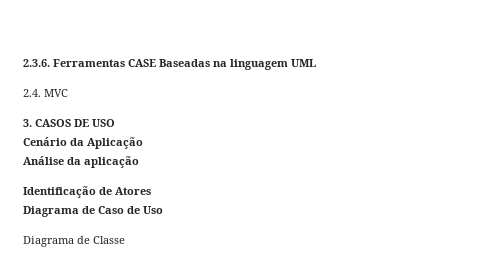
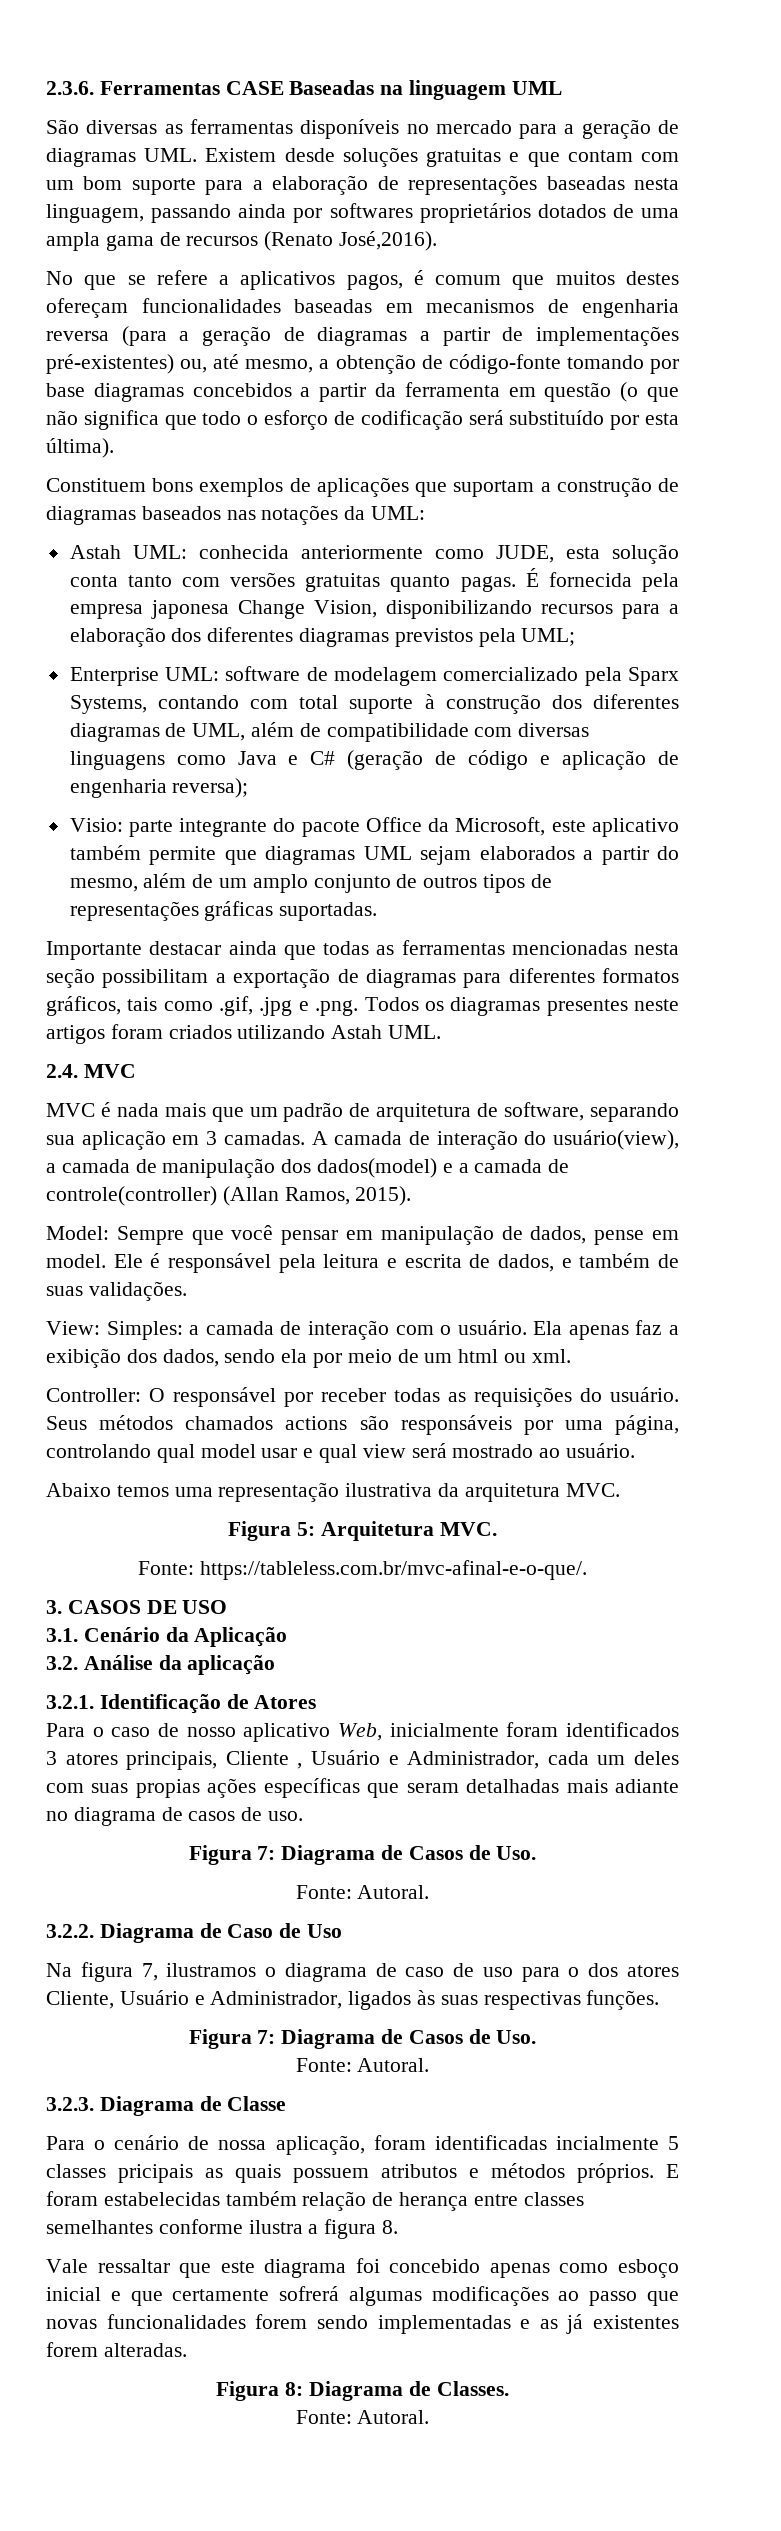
[23,89,68,97] 2.4. MVC -> [46,119,679,139] [46,147,679,167] [46,175,680,195] [46,203,679,223] [46,231,438,251] [46,270,679,290] [46,298,679,318] [46,326,679,346] [46,354,679,374] [46,382,679,402] [46,410,679,430] [46,438,114,458] [46,477,679,497] [46,505,426,525] [69,544,679,564] [69,568,679,592] [69,600,679,619] [69,627,576,647] [69,666,679,686] [69,694,679,714] [69,722,590,742] [69,750,679,770] [69,778,249,798] [69,817,679,837] [69,845,680,865] [69,873,552,893] [69,901,378,921] [46,940,679,960] [46,968,679,988] [46,996,680,1016] [46,1024,442,1044] [46,1064,136,1078] [46,1102,680,1122] [46,1130,679,1150] [46,1158,570,1178] [46,1186,412,1206] [46,1225,679,1245] [46,1253,679,1273] [46,1281,187,1301] [46,1320,679,1340] [46,1348,571,1368] [46,1387,679,1407] [46,1415,679,1435] [46,1443,636,1463] [46,1482,620,1502] [228,1521,497,1541] [138,1560,587,1580] São diversas as ferramentas disponíveis no mercado para a geração de diagramas UML. Existem desde soluções gratuitas e que contam com um bom suporte para a elaboração de representações baseadas nesta linguagem, passando ainda por softwares proprietários dotados de uma ampla gama de recursos (Renato José,2016). // No que se refere a aplicativos pagos, é comum que muitos destes ofereçam funcionalidades baseadas em mecanismos de engenharia reversa (para a geração de diagramas a partir de implementações pré-existentes) ou, até mesmo, a obtenção de código-fonte tomando por base diagramas concebidos a partir da ferramenta em questão (o que não significa que todo o esforço de codificação será substituído por esta última). // Constituem bons exemplos de aplicações que suportam a construção de diagramas baseados nas notações da UML: // Astah UML: conhecida anteriormente como JUDE, esta solução conta tanto com versões gratuitas quanto pagas. É fornecida pela empresa japonesa Change Vision, disponibilizando recursos para a elaboração dos diferentes diagramas previstos pela UML; // Enterprise UML: software de modelagem comercializado pela Sparx Systems, contando com total suporte à construção dos diferentes diagramas de UML, além de compatibilidade com diversas linguagens como Java e C# (geração de código e aplicação de engenharia reversa); // Visio: parte integrante do pacote Office da Microsoft, este aplicativo também permite que diagramas UML sejam elaborados a partir do mesmo, além de um amplo conjunto de outros tipos de representações gráficas suportadas. // Importante destacar ainda que todas as ferramentas mencionadas nesta seção possibilitam a exportação de diagramas para diferentes formatos gráficos, tais como .gif, .jpg e .png. Todos os diagramas presentes neste artigos foram criados utilizando Astah UML. // 2.4. MVC // MVC é nada mais que um padrão de arquitetura de software, separando sua aplicação em 3 camadas. A camada de interação do usuário(view), a camada de manipulação dos dados(model) e a camada de controle(controller) (Allan Ramos, 2015). // Model: Sempre que você pensar em manipulação de dados, pense em model. Ele é responsável pela leitura e escrita de dados, e também de suas validações. // View: Simples: a camada de interação com o usuário. Ela apenas faz a exibição dos dados, sendo ela por meio de um html ou xml. // Controller: O responsável por receber todas as requisições do usuário. Seus métodos chamados actions são responsáveis por uma página, controlando qual model usar e qual view será mostrado ao usuário. // Abaixo temos uma representação ilustrativa da arquitetura MVC. // Figura 5: Arquitetura MVC. // Fonte: https://tableless.com.br/mvc-afinal-e-o-que/.
(115, 123) none -> [46,1628,78,1642] 3.1.
(143, 143) none -> [46,1656,78,1670] 3.2.
(139, 162) none -> [46,1695,94,1709] 3.2.1.
(151, 191) none -> [46,1722,679,1742] [46,1750,680,1770] [46,1778,680,1798] [46,1807,304,1826] [188,1845,537,1865] [295,1885,430,1899] [46,1924,94,1938] Para o caso de nosso aplicativo Web, inicialmente foram identificados 3 atores principais, Cliente , Usuário e Administrador, cada um deles com suas propias ações específicas que seram detalhadas mais adiante no diagrama de casos de uso. // Figura 7: Diagrama de Casos de Uso. // Fonte: Autoral. // 3.2.2.
[23,236,125,247] Diagrama de Classe -> [46,1962,679,1982] [46,1990,660,2010] [188,2029,537,2049] [295,2058,430,2072] [46,2096,287,2116] [46,2135,679,2155] [46,2163,679,2183] [46,2191,584,2211] [46,2219,399,2239] [46,2258,679,2278] [46,2286,680,2306] [46,2314,679,2334] [46,2342,187,2357] [216,2381,509,2401] [295,2410,430,2424] Na figura 7, ilustramos o diagrama de caso de uso para o dos atores Cliente, Usuário e Administrador, ligados às suas respectivas funções. // Figura 7: Diagrama de Casos de Uso. // Fonte: Autoral. // 3.2.3. Diagrama de Classe // Para o cenário de nossa aplicação, foram identificadas incialmente 5 classes pricipais as quais possuem atributos e métodos próprios. E foram estabelecidas também relação de herança entre classes semelhantes conforme ilustra a figura 8. // Vale ressaltar que este diagrama foi concebido apenas como esboço inicial e que certamente sofrerá algumas modificações ao passo que novas funcionalidades forem sendo implementadas e as já existentes forem alteradas. // Figura 8: Diagrama de Classes. // Fonte: Autoral.

